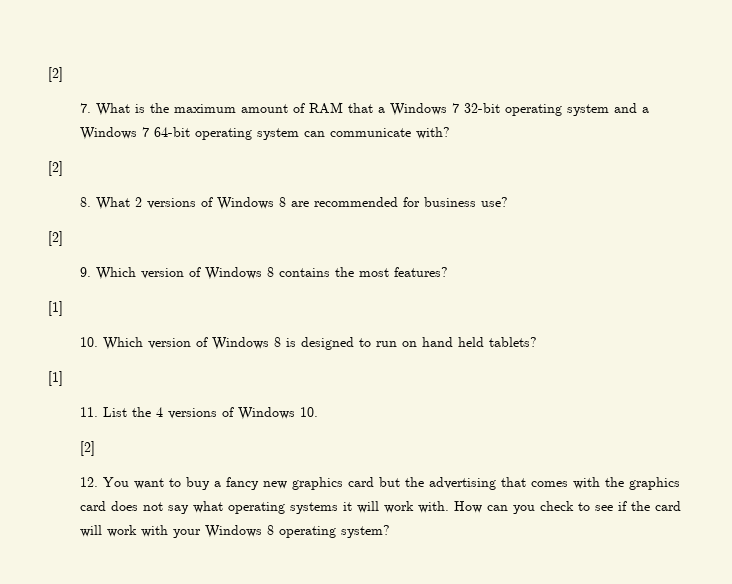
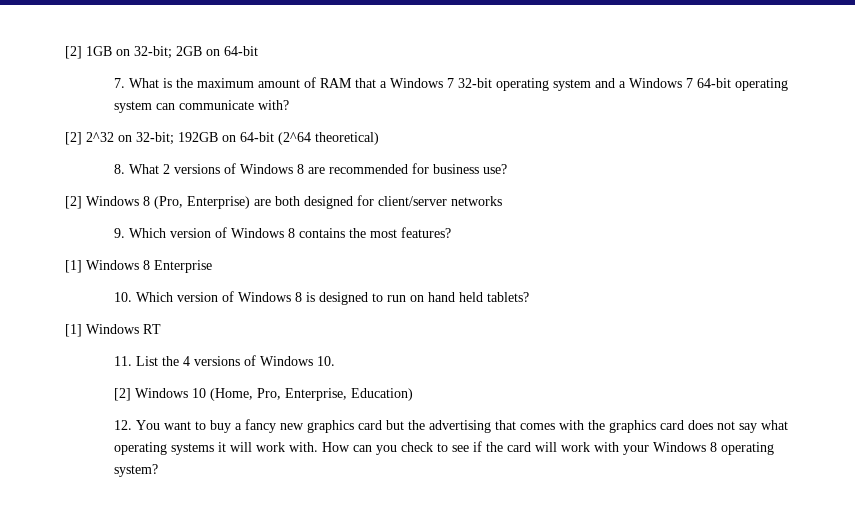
[48,67,63,82] [2] -> [65,46,258,59] [2] 1GB on 32-bit; 2GB on 64-bit
(63, 168) none -> [86,132,379,145] 2^32 on 32-bit; 192GB on 64-bit (2^64 theoretical)
(63, 238) none -> [86,195,502,209] Windows 8 (Pro, Enterprise) are both designed for client/server networks
(63, 308) none -> [86,260,212,273] Windows 8 Enterprise
(63, 378) none -> [86,324,161,334] Windows RT
(95, 448) none -> [135,388,414,401] Windows 10 (Home, Pro, Enterprise, Education)

